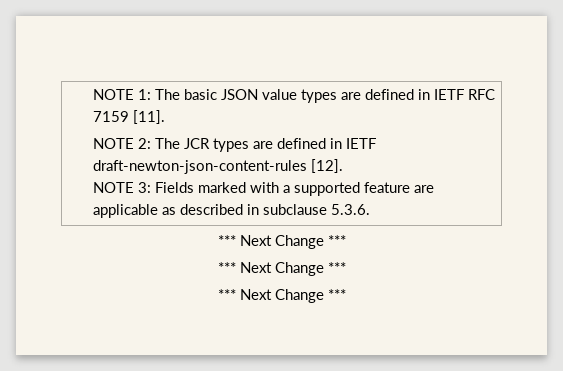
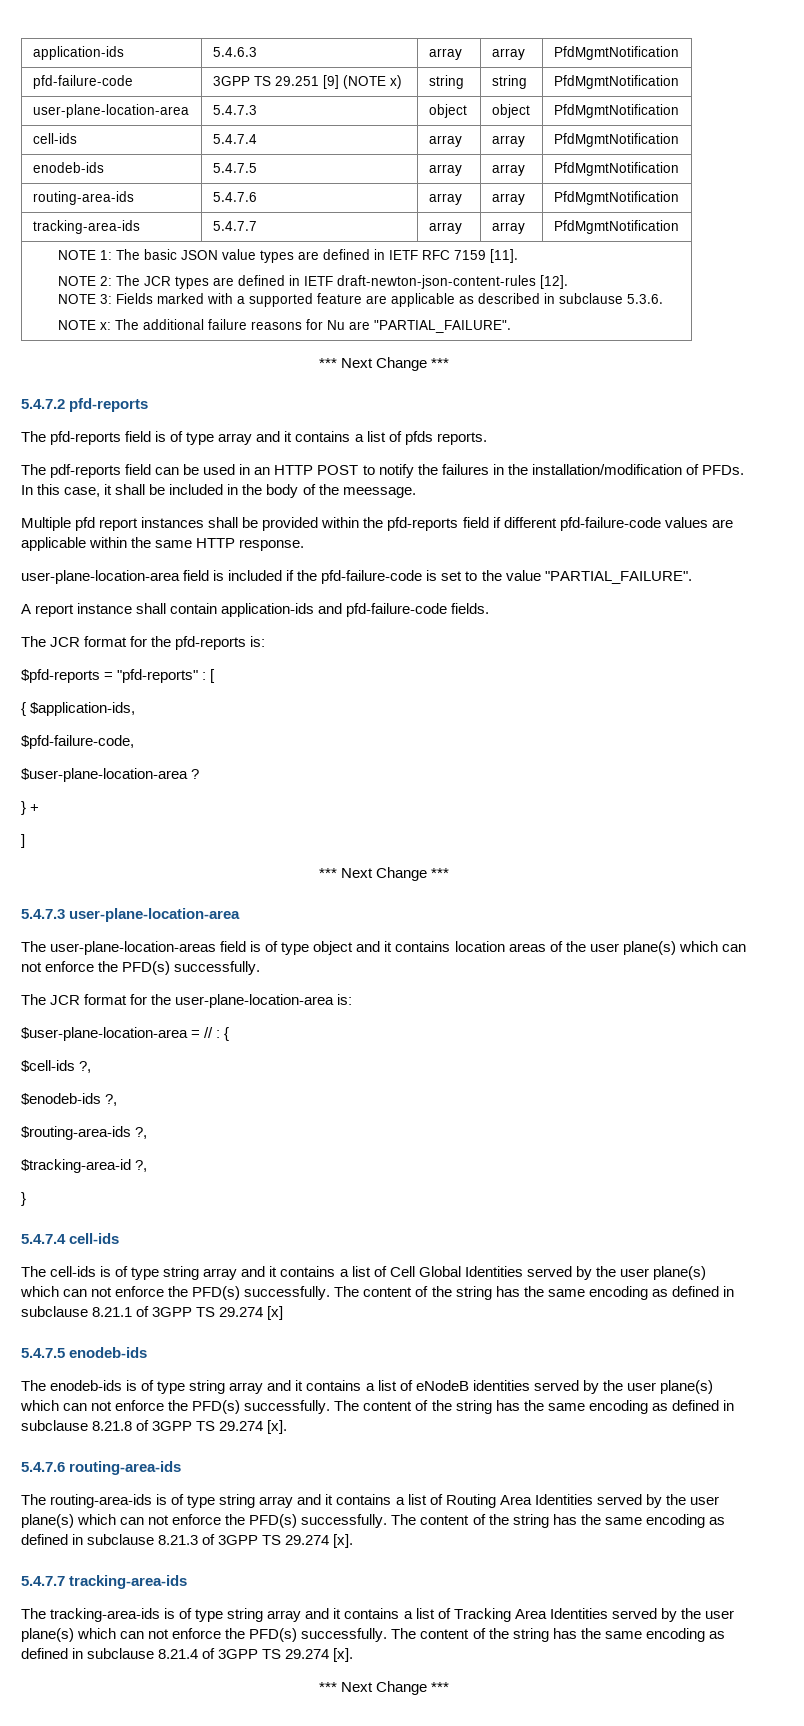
(92, 94) none -> [32,46,124,60] [212,47,257,57] [428,48,462,60] [491,48,525,60] [553,46,679,60] [32,75,133,89] [212,75,402,89] [428,75,464,89] [491,75,527,89] [553,75,679,89] [32,104,189,118] [212,105,257,115] [428,104,467,118] [491,104,530,118] [553,104,679,118] [32,133,77,144] [212,134,257,144] [428,135,462,147] [491,135,525,147] [553,133,679,147] [32,162,104,173] [212,163,257,173] [428,164,462,176] [491,164,525,176] [553,162,679,176] [32,191,134,205] [212,192,257,202] [428,193,462,205] [491,193,525,205] [553,191,679,205] [32,220,140,234] [212,221,257,231] [428,222,462,234] [491,222,525,234] [553,220,679,234] application-ids | 5.4.6.3 | array | array | PfdMgmtNotification // pfd-failure-code | 3GPP TS 29.251 [9] (NOTE x) | string | string | PfdMgmtNotification // user-plane-location-area | 5.4.7.3 | object | object | PfdMgmtNotification // cell-ids | 5.4.7.4 | array | array | PfdMgmtNotification // enodeb-ids | 5.4.7.5 | array | array | PfdMgmtNotification // routing-area-ids | 5.4.7.6 | array | array | PfdMgmtNotification // tracking-area-ids | 5.4.7.7 | array | array | PfdMgmtNotification //
[217,235,346,249] [217,262,346,276] // *** Next Change *** // *** Next Change *** -> [57,319,511,333] [318,357,450,371] [21,398,149,412] [21,431,487,445] [21,464,744,478] [21,484,416,498] [21,517,733,531] [21,537,305,551] [21,570,692,584] [21,603,490,617] [21,636,266,650] [21,669,216,683] [21,702,136,716] [21,735,134,749] [21,768,200,782] [21,801,40,815] [21,834,25,848] [318,867,450,881] [21,908,241,922] [21,941,746,955] [21,961,261,975] [21,994,353,1008] [21,1027,230,1041] [21,1060,92,1073] [21,1093,118,1106] [21,1126,148,1140] [21,1159,148,1173] [21,1192,26,1206] [21,1233,120,1244] [21,1266,706,1280] [20,1286,734,1300] [21,1306,284,1320] [21,1347,148,1358] [21,1380,713,1394] [20,1400,734,1414] [21,1420,288,1434] [21,1461,182,1475] [21,1494,719,1508] [21,1514,725,1528] [21,1534,354,1548] [21,1575,188,1589] [21,1608,734,1622] [21,1628,725,1642] [21,1648,354,1662] // NOTE x: The additional failure reasons for Nu are "PARTIAL_FAILURE". // *** Next Change *** // 5.4.7.2 pfd-reports // The pfd-reports field is of type array and it contains a list of pfds reports. // The pdf-reports field can be used in an HTTP POST to notify the failures in the installation/modification of PFDs. In this case, it shall be included in the body of the meessage. // Multiple pfd report instances shall be provided within the pfd-reports field if different pfd-failure-code values are applicable within the same HTTP response. // user-plane-location-area field is included if the pfd-failure-code is set to the value "PARTIAL_FAILURE". // A report instance shall contain application-ids and pfd-failure-code fields. // The JCR format for the pfd-reports is: // $pfd-reports = "pfd-reports" : [ // { $application-ids, // $pfd-failure-code, // $user-plane-location-area ? // } + // ] // *** Next Change *** // 5.4.7.3 user-plane-location-area // The user-plane-location-areas field is of type object and it contains location areas of the user plane(s) which can not enforce the PFD(s) successfully. // The JCR format for the user-plane-location-area is: // $user-plane-location-area = // : { // $cell-ids ?, // $enodeb-ids ?, // $routing-area-ids ?, // $tracking-area-id ?, // } // 5.4.7.4 cell-ids // The cell-ids is of type string array and it contains a list of Cell Global Identities served by the user plane(s) which can not enforce the PFD(s) successfully. The content of the string has the same encoding as defined in subclause 8.21.1 of 3GPP TS 29.274 [x] // 5.4.7.5 enodeb-ids // The enodeb-ids is of type string array and it contains a list of eNodeB identities served by the user plane(s) which can not enforce the PFD(s) successfully. The content of the string has the same encoding as defined in subclause 8.21.8 of 3GPP TS 29.274 [x]. // 5.4.7.6 routing-area-ids // The routing-area-ids is of type string array and it contains a list of Routing Area Identities served by the user plane(s) which can not enforce the PFD(s) successfully. The content of the string has the same encoding as defined in subclause 8.21.3 of 3GPP TS 29.274 [x]. // 5.4.7.7 tracking-area-ids // The tracking-area-ids is of type string array and it contains a list of Tracking Area Identities served by the user plane(s) which can not enforce the PFD(s) successfully. The content of the string has the same encoding as defined in subclause 8.21.4 of 3GPP TS 29.274 [x].

